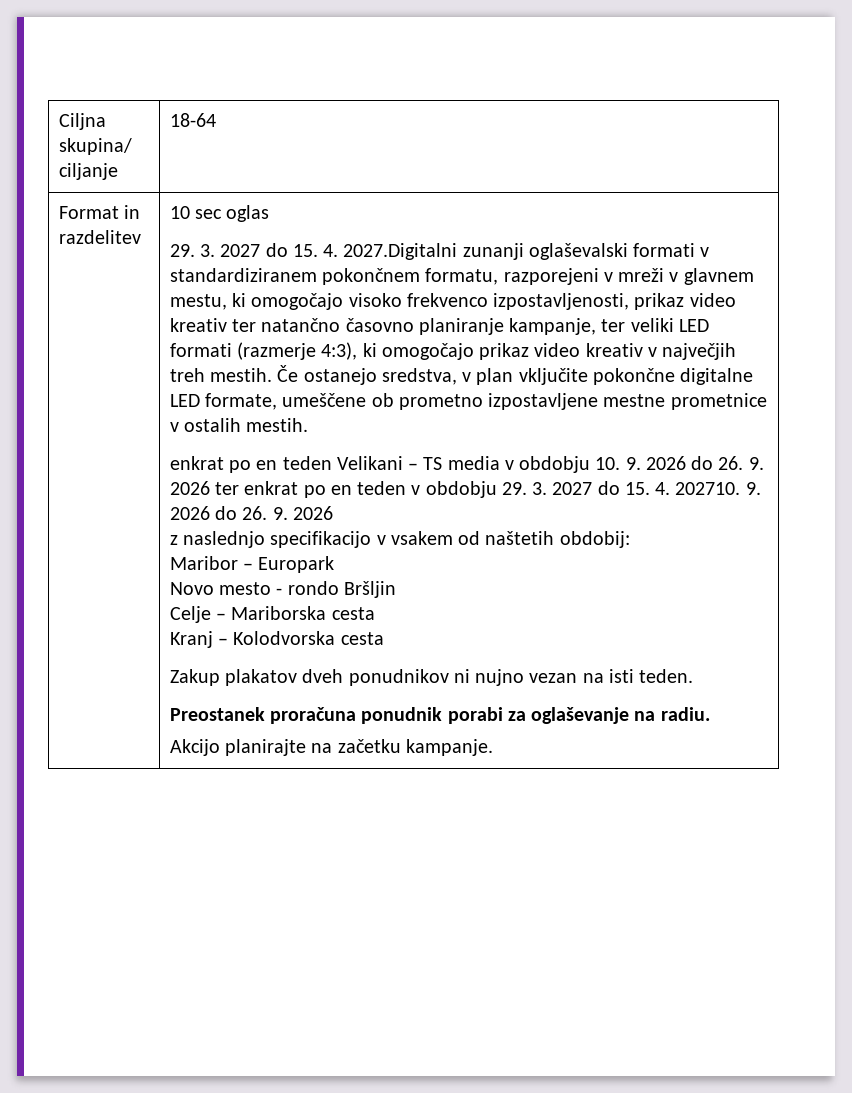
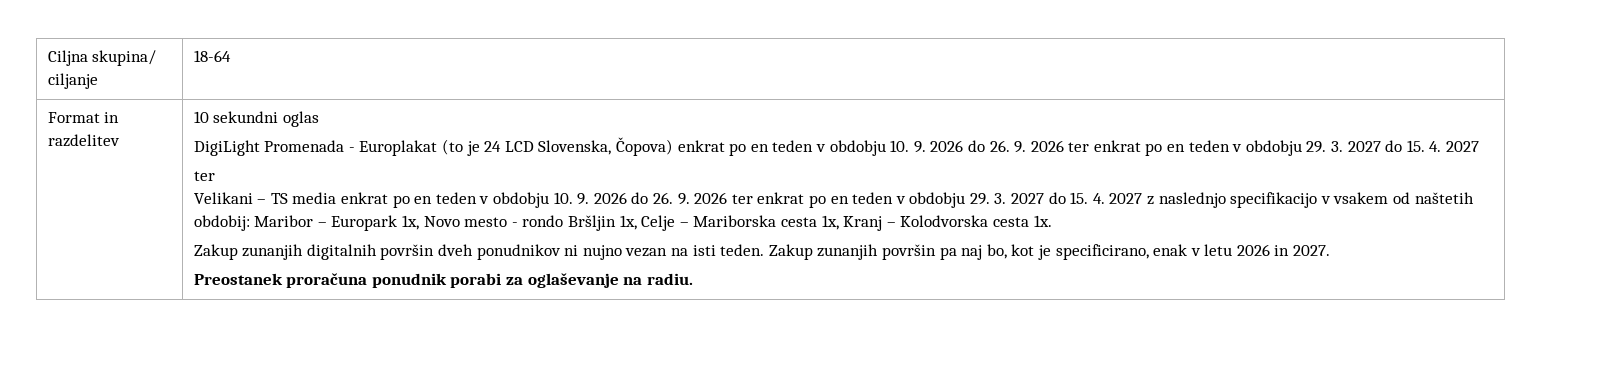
[195,209,223,219] sec -> [213,111,279,123] sekundni
[169,243,710,260] [169,268,754,285] [169,293,736,310] [169,318,709,335] [169,342,737,360] [169,365,754,385] [169,393,767,410] [169,418,309,432] [169,456,500,473] 29. 3. 2027 do 15. 4. 2027.Digitalni zunanji oglaševalski formati v standardiziranem pokončnem formatu, razporejeni v mreži v glavnem mestu, ki omogočajo visoko frekvenco izpostavljenosti, prikaz video kreativ ter natančno časovno planiranje kampanje, ter veliki LED formati (razmerje 4:3), ki omogočajo prikaz video kreativ v največjih treh mestih. Če ostanejo sredstva, v plan vključite pokončne digitalne LED formate, umeščene ob prometno izpostavljene mestne prometnice v ostalih mestih. // enkrat po en teden Velikani – TS media -> [193,137,814,156] DigiLight Promenada - Europlakat (to je 24 LCD Slovenska, Čopova) enkrat po en teden
[675,482,761,495] [169,506,333,520] 202710. 9. 2026 do 26. 9. 2026 // -> [1445,141,1479,152] [193,171,215,181] [193,192,1143,208] 2027 // ter // Velikani – TS media enkrat po en teden v obdobju 10. 9. 2026 do 26. 9. 2026 ter enkrat po en teden v obdobju 29. 3. 2027 do 15. 4. 2027
(630, 539) // -> (250, 223) none
(335, 564) // -> [402,215,420,230] 1x,
(396, 589) // -> [619,215,637,230] 1x,
(375, 613) // -> [821,215,839,230] 1x,
[169,669,298,686] // Zakup plakatov -> [1033,215,1052,227] [193,244,435,260] 1x. // Zakup zunanjih digitalnih površin
(694, 676) none -> [768,244,1331,260] Zakup zunanjih površin pa naj bo, kot je specificirano, enak v letu 2026 in 2027.
[169,739,493,756] // Akcijo planirajte na začetku kampanje. -> (693, 279) none

